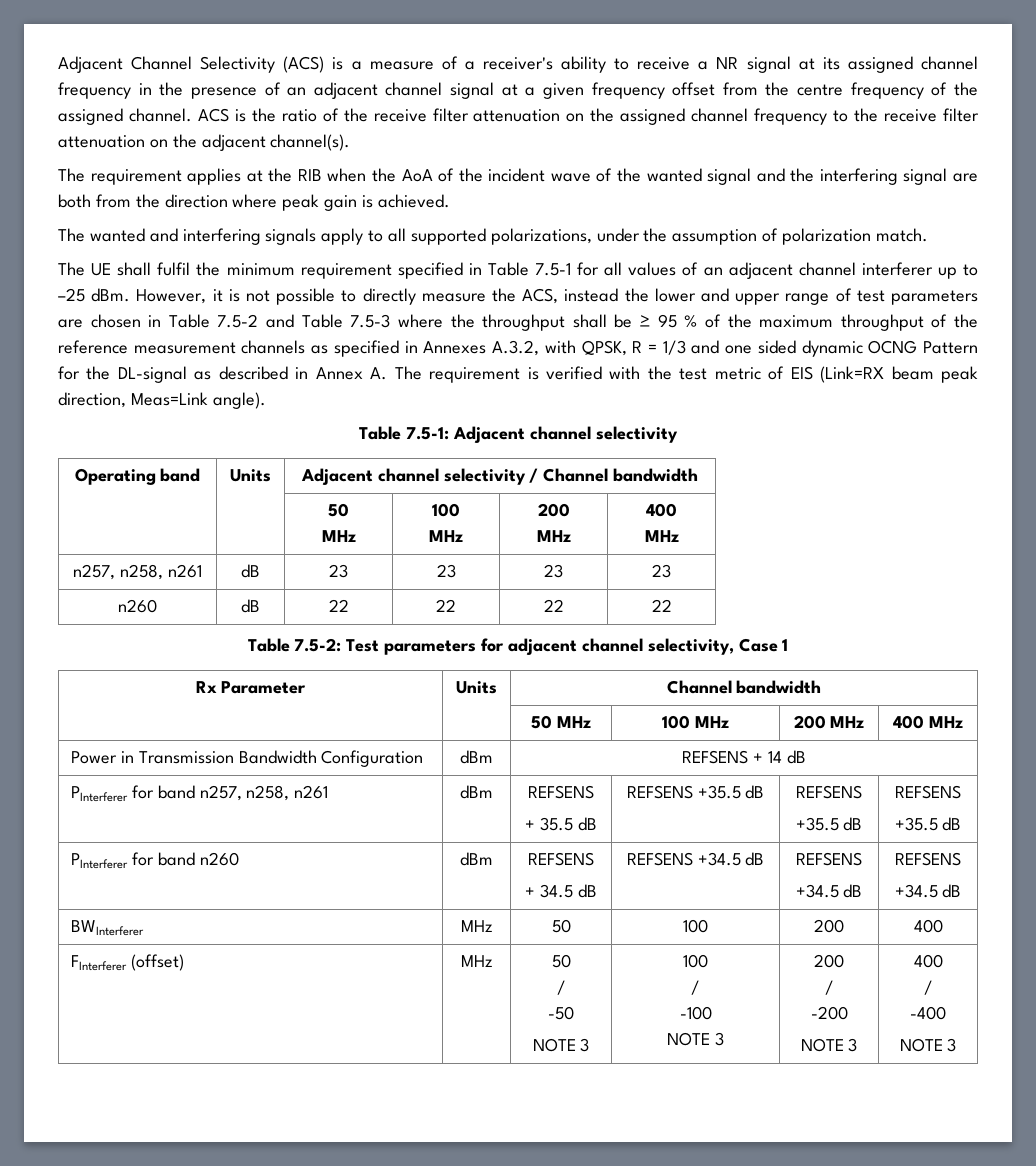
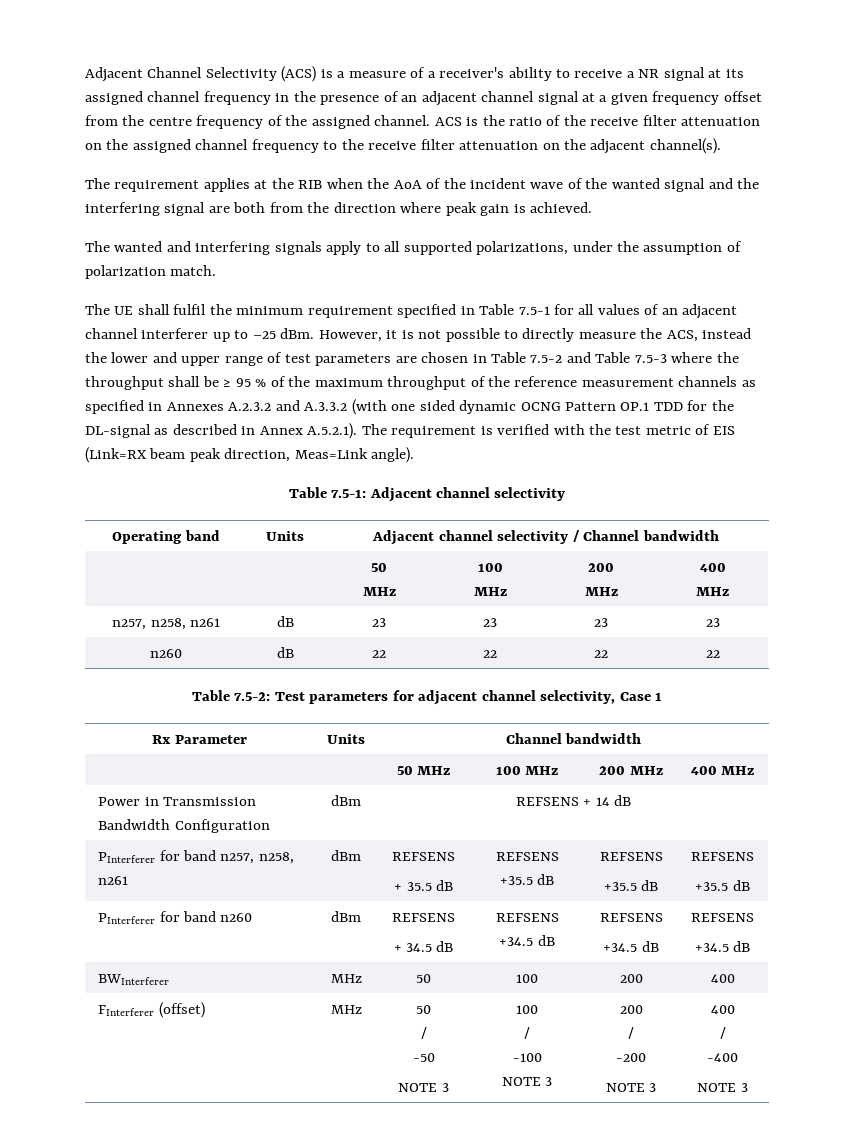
[492,340,720,356] A.3.2, with QPSK, R = 1/3 and -> [228,399,387,415] A.2.3.2 and A.3.3.2 (with
(978, 347) none -> [620,402,683,411] OP.1 TDD
[370,367,388,380] A. -> [307,423,358,439] A.5.2.1).

